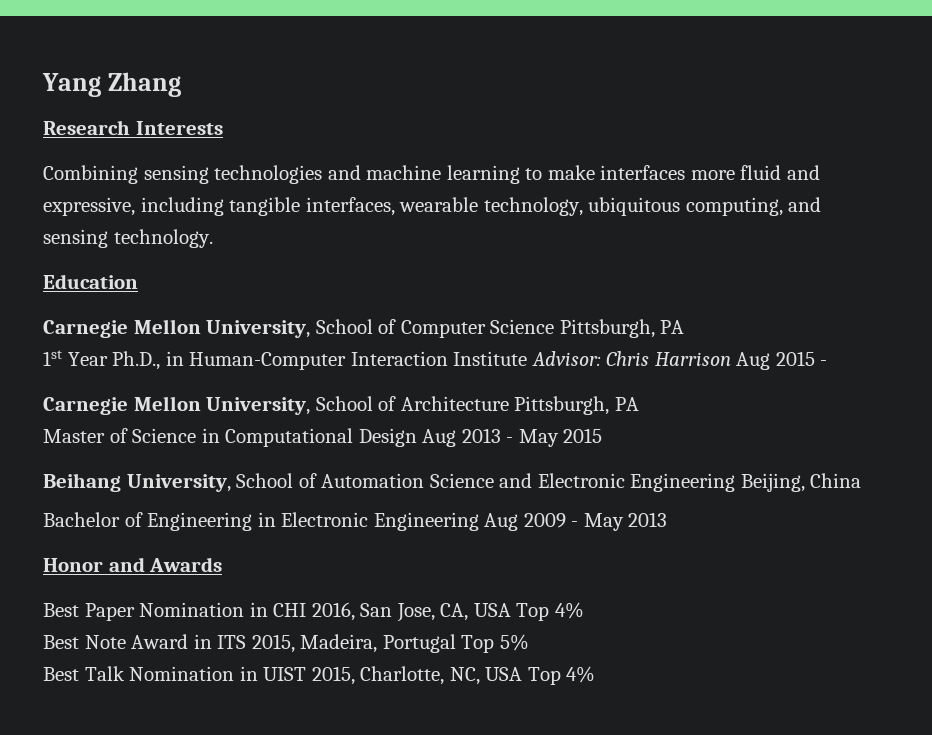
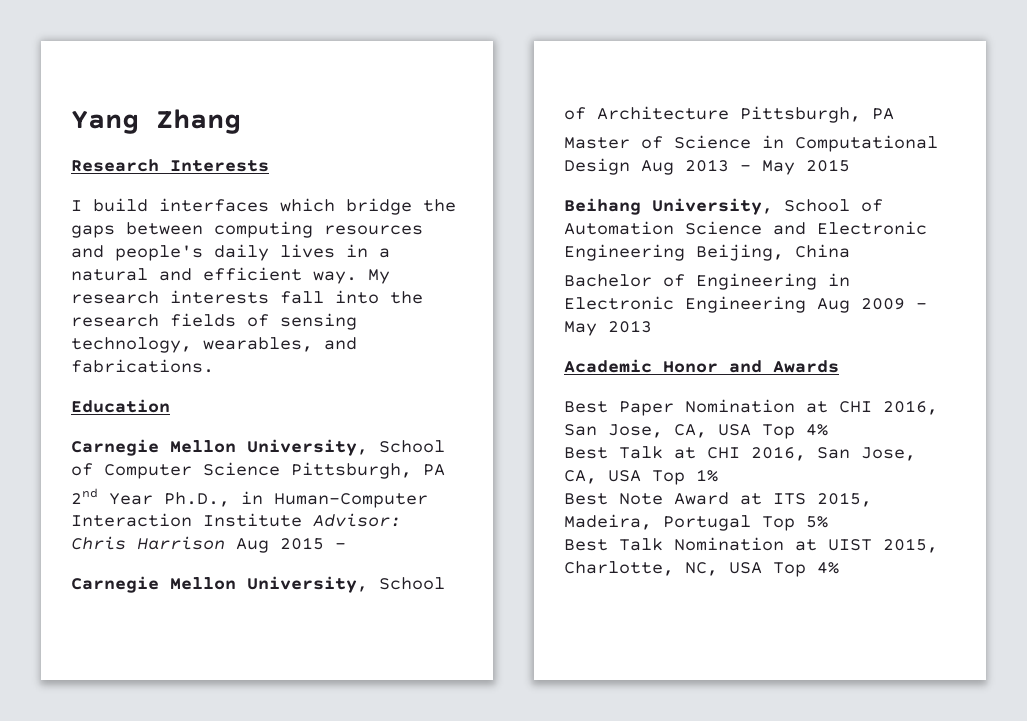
[43,165,820,184] [43,197,822,216] [43,229,213,248] Combining sensing technologies and machine learning to make interfaces more fluid and expressive, including tangible interfaces, wearable technology, ubiquitous computing, and sensing technology. -> [71,198,456,215] [71,221,423,238] [71,244,390,261] [71,267,390,284] [71,290,423,304] [71,313,357,330] [71,337,357,353] [71,359,214,373] I build interfaces which bridge the gaps between computing resources and people's daily lives in a natural and efficient way. My research interests fall into the research fields of sensing technology, wearables, and fabrications.
[43,350,62,366] 1st -> [71,488,98,504] 2nd
(668, 519) none -> [564,359,652,373] Academic
[249,602,268,617] in -> [806,401,828,413] at
(584, 610) none -> [564,446,916,461] [564,469,718,485] // Best Talk at CHI 2016, San Jose, CA, USA Top 1%
[193,634,212,649] in -> [740,493,762,505] at
[239,666,258,681] in -> [795,539,817,551] at

